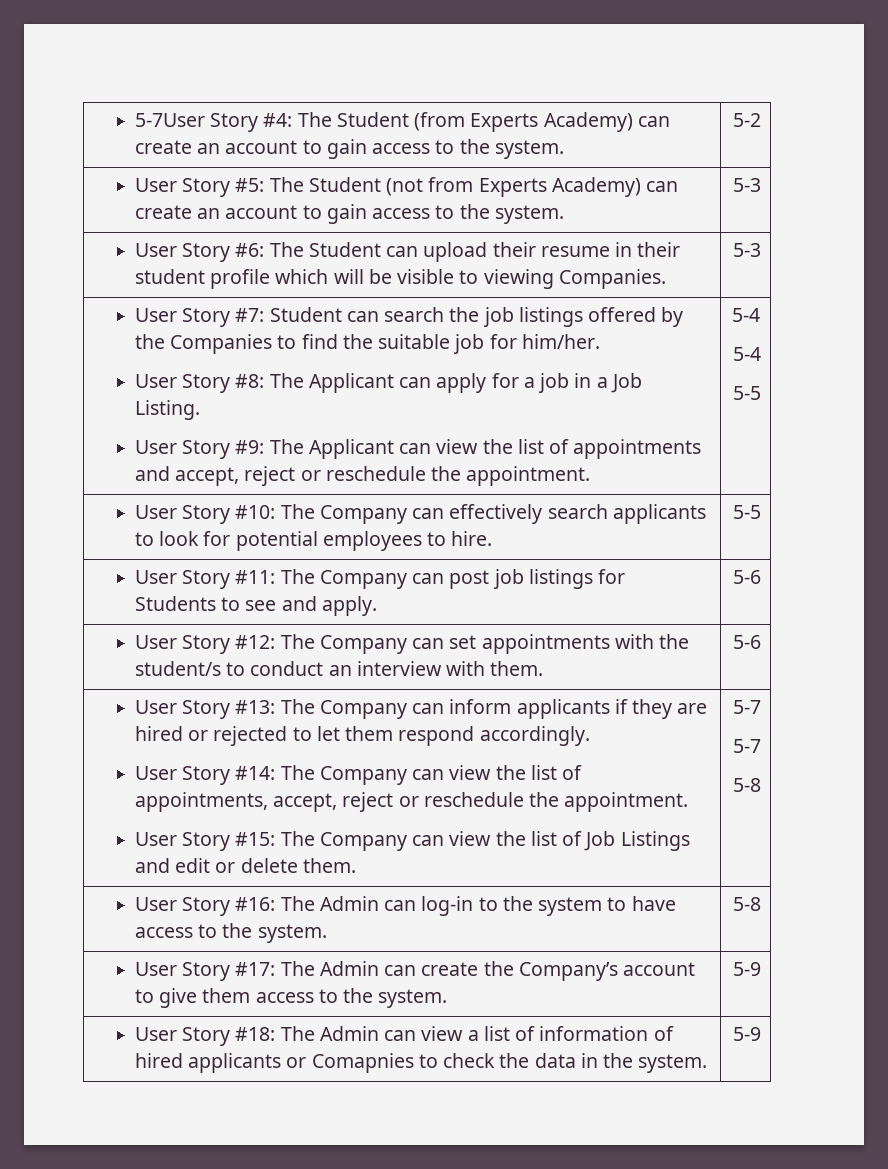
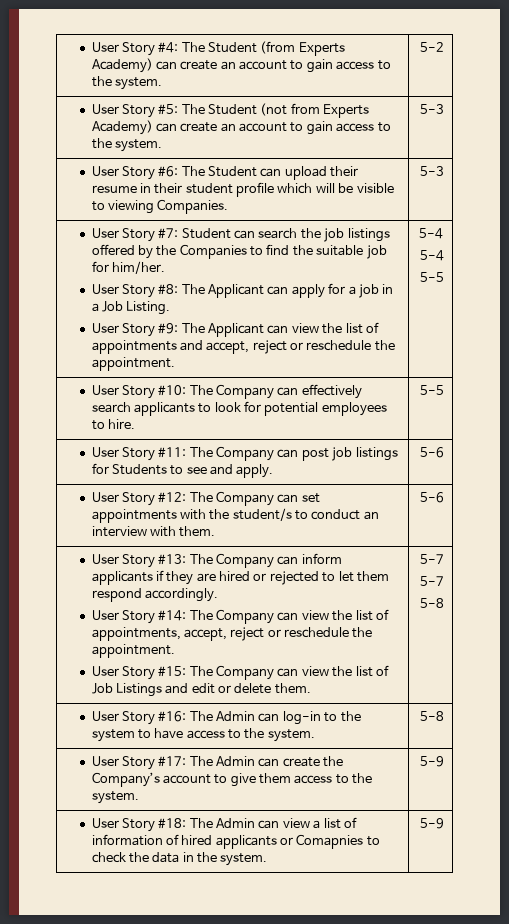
[134,113,205,127] 5-7User -> [91,42,119,52] User

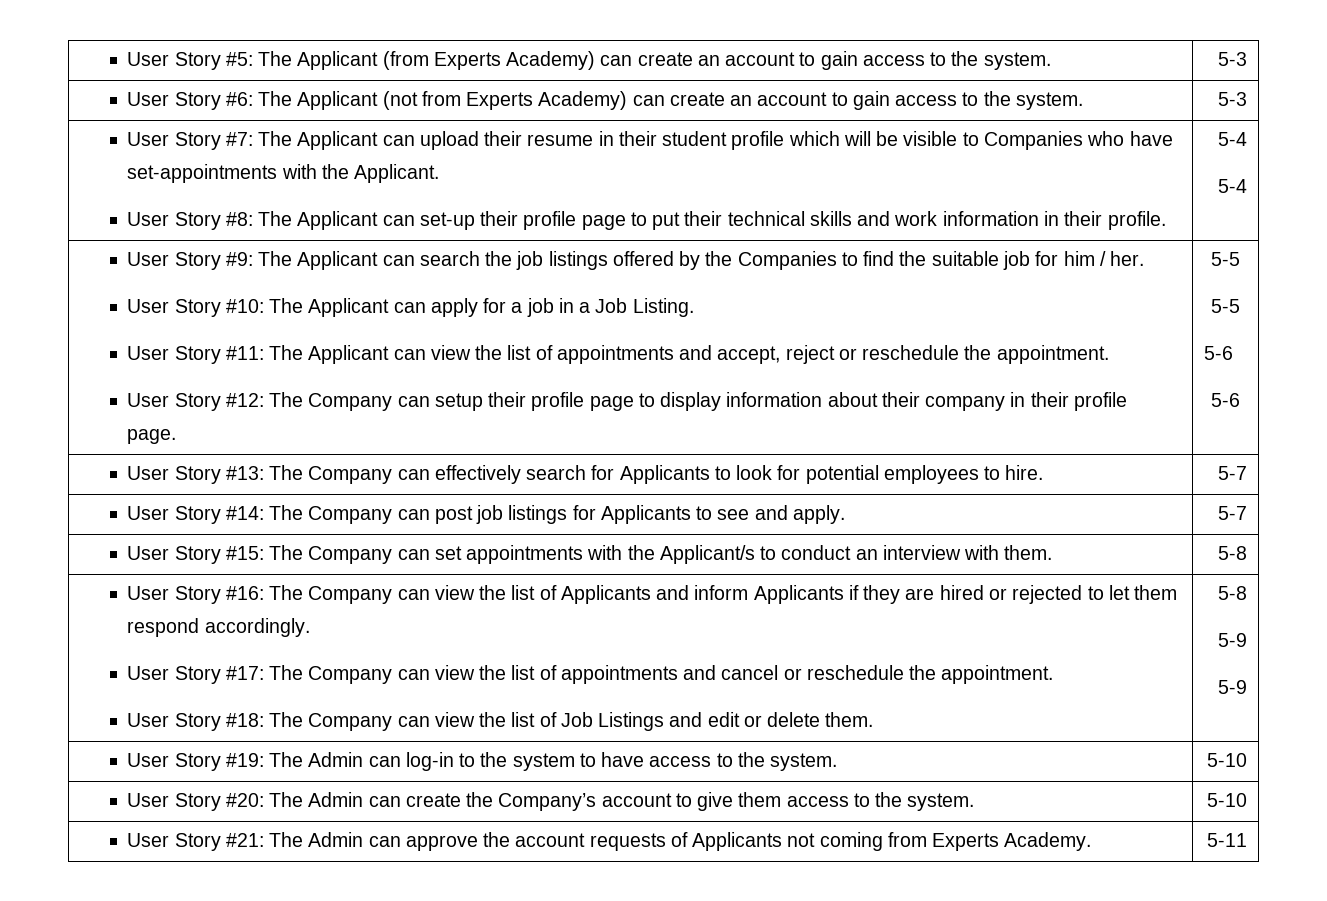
[91,42,258,56] User Story #4: The Student -> [127,51,379,70] User Story #5: The Applicant
[419,42,444,52] [91,104,258,118] 5-2 // User Story #5: The Student -> [1217,52,1247,66] [127,91,379,110] 5-3 // User Story #6: The Applicant
[158,166,258,177] #6: The Student -> [225,131,379,150] #7: The Applicant
[107,199,229,214] [419,166,444,176] [91,228,231,242] viewing Companies. | 5-3 // User Story #7: Student -> [984,131,1173,150] [127,164,440,183] [127,211,1166,230] [1217,132,1247,146] [1217,179,1247,193] [127,251,379,270] Companies who have set-appointments with the Applicant. // User Story #8: The Applicant can set-up their profile page to put their technical skills and work information in their profile. | 5-4 // 5-4 // User Story #9: The Applicant
[111,261,165,274] [91,284,179,298] him/her. // User Story #8: -> [1063,251,1145,266] [127,299,264,317] him / her. // User Story #10:
[158,323,179,334] #9: -> [225,346,264,360] #11:
[418,228,443,239] [419,250,444,261] [419,272,444,282] [91,385,187,399] | 5-4 // 5-4 // 5-5 // User Story #10: -> [127,392,1128,411] [127,429,177,444] [1211,252,1240,266] [1211,299,1240,313] [1204,346,1234,360] [1211,393,1240,407] [127,466,264,484] // User Story #12: The Company can setup their profile page to display information about their company in their profile page. | 5-5 // 5-5 // 5-6 // 5-6 // User Story #13:
[133,402,195,416] applicants -> [591,465,710,484] for Applicants
[419,385,444,395] [91,447,187,461] 5-5 // User Story #11: -> [1217,466,1247,480] [127,506,264,524] 5-7 // User Story #14:
[111,464,167,475] Students -> [600,505,691,524] Applicants
[419,447,444,458] [91,492,187,506] 5-6 // User Story #12: -> [1217,506,1247,520] [127,546,264,564] 5-7 // User Story #15:
[232,508,292,521] student/s -> [659,545,755,564] Applicant/s
[419,492,444,503] [91,553,342,568] [91,571,153,585] 5-6 // User Story #13: The Company can inform applicants -> [1217,546,1247,560] [127,585,844,604] 5-8 // User Story #16: The Company can view the list of Applicants and inform Applicants
[158,609,389,624] [91,627,373,641] [91,644,175,658] [91,666,187,680] #14: The Company can view the list of appointments, accept, reject or reschedule the appointment. // User Story #15: -> [225,665,1054,684] [127,713,264,731] #17: The Company can view the list of appointments and cancel or reschedule the appointment. // User Story #18:
[419,554,444,564] [419,576,444,586] [419,598,444,608] [91,711,187,725] 5-7 // 5-7 // 5-8 // User Story #16: -> [1217,586,1247,600] [1217,633,1247,647] [1217,680,1247,694] [127,753,264,771] 5-8 // 5-9 // 5-9 // User Story #19:
[419,711,444,721] [91,756,187,770] 5-8 // User Story #17: -> [1206,753,1247,767] [127,793,264,811] 5-10 // User Story #20:
[419,756,444,767] [91,817,357,832] [91,834,380,849] [91,852,268,866] [419,818,444,829] 5-9 // User Story #18: The Admin can view a list of information of hired applicants or Comapnies to check the data in the system. | 5-9 -> [1206,793,1247,807] [127,832,1092,851] [1206,833,1247,847] 5-10 // User Story #21: The Admin can approve the account requests of Applicants not coming from Experts Academy. | 5-11

